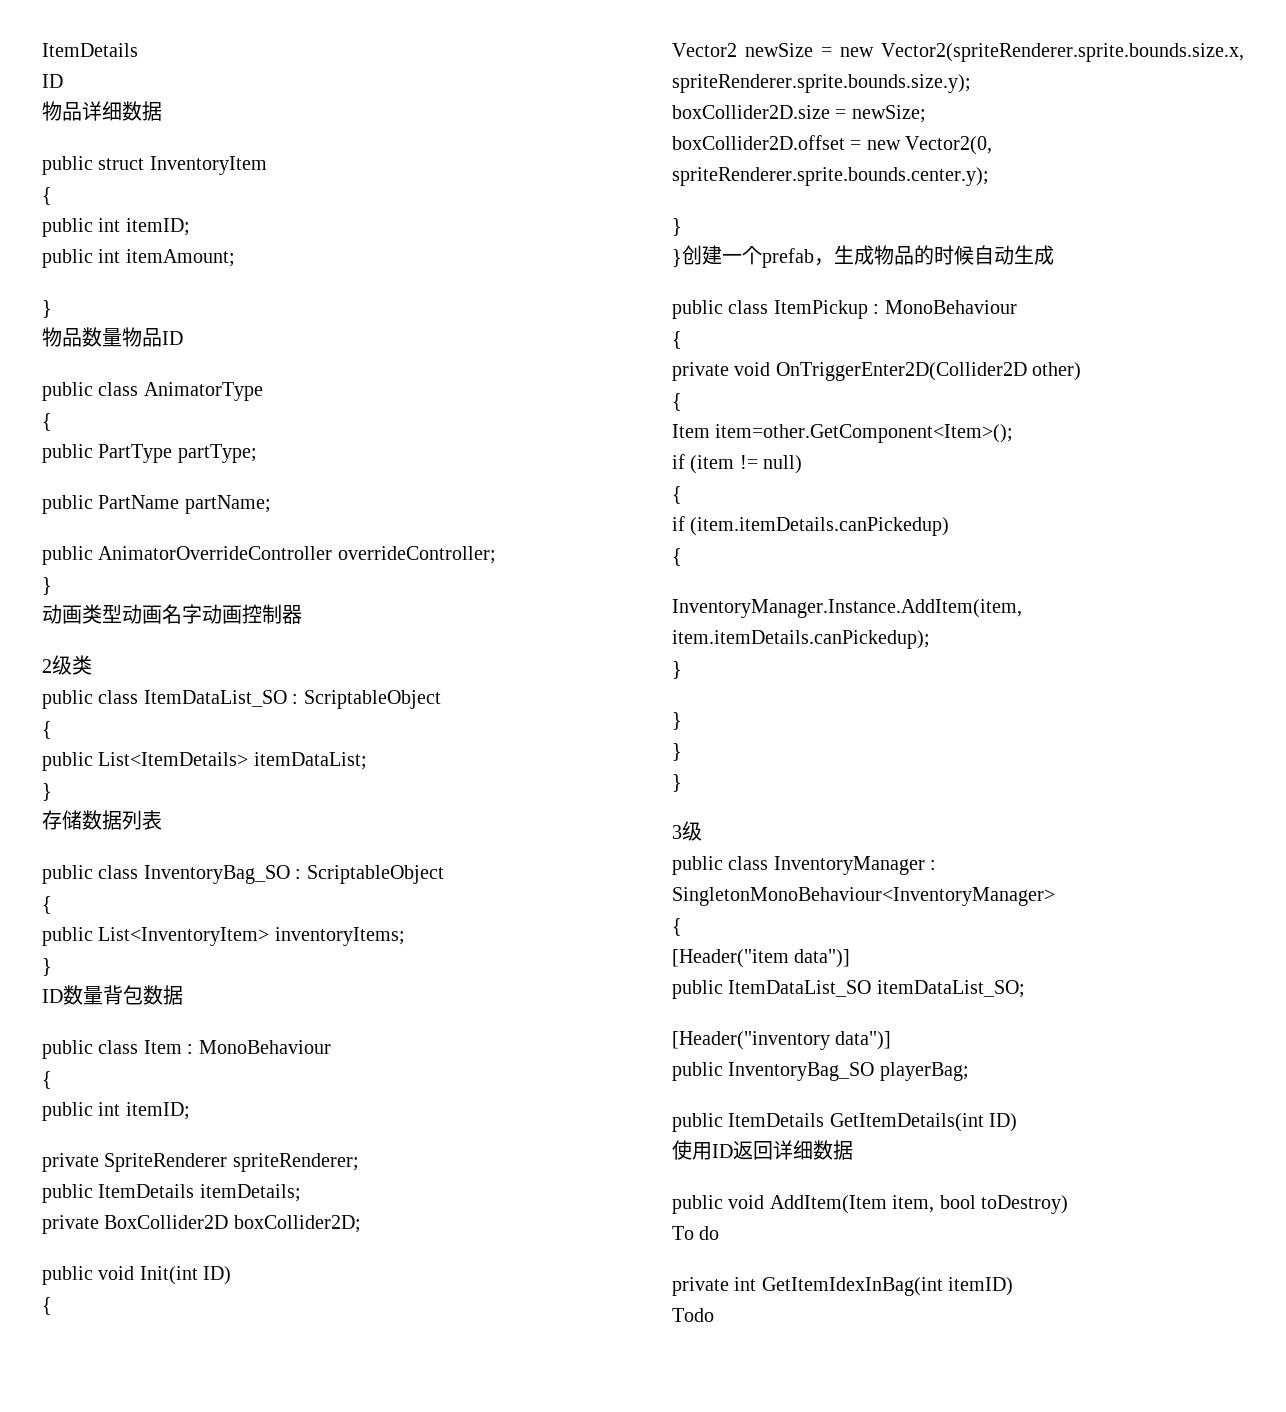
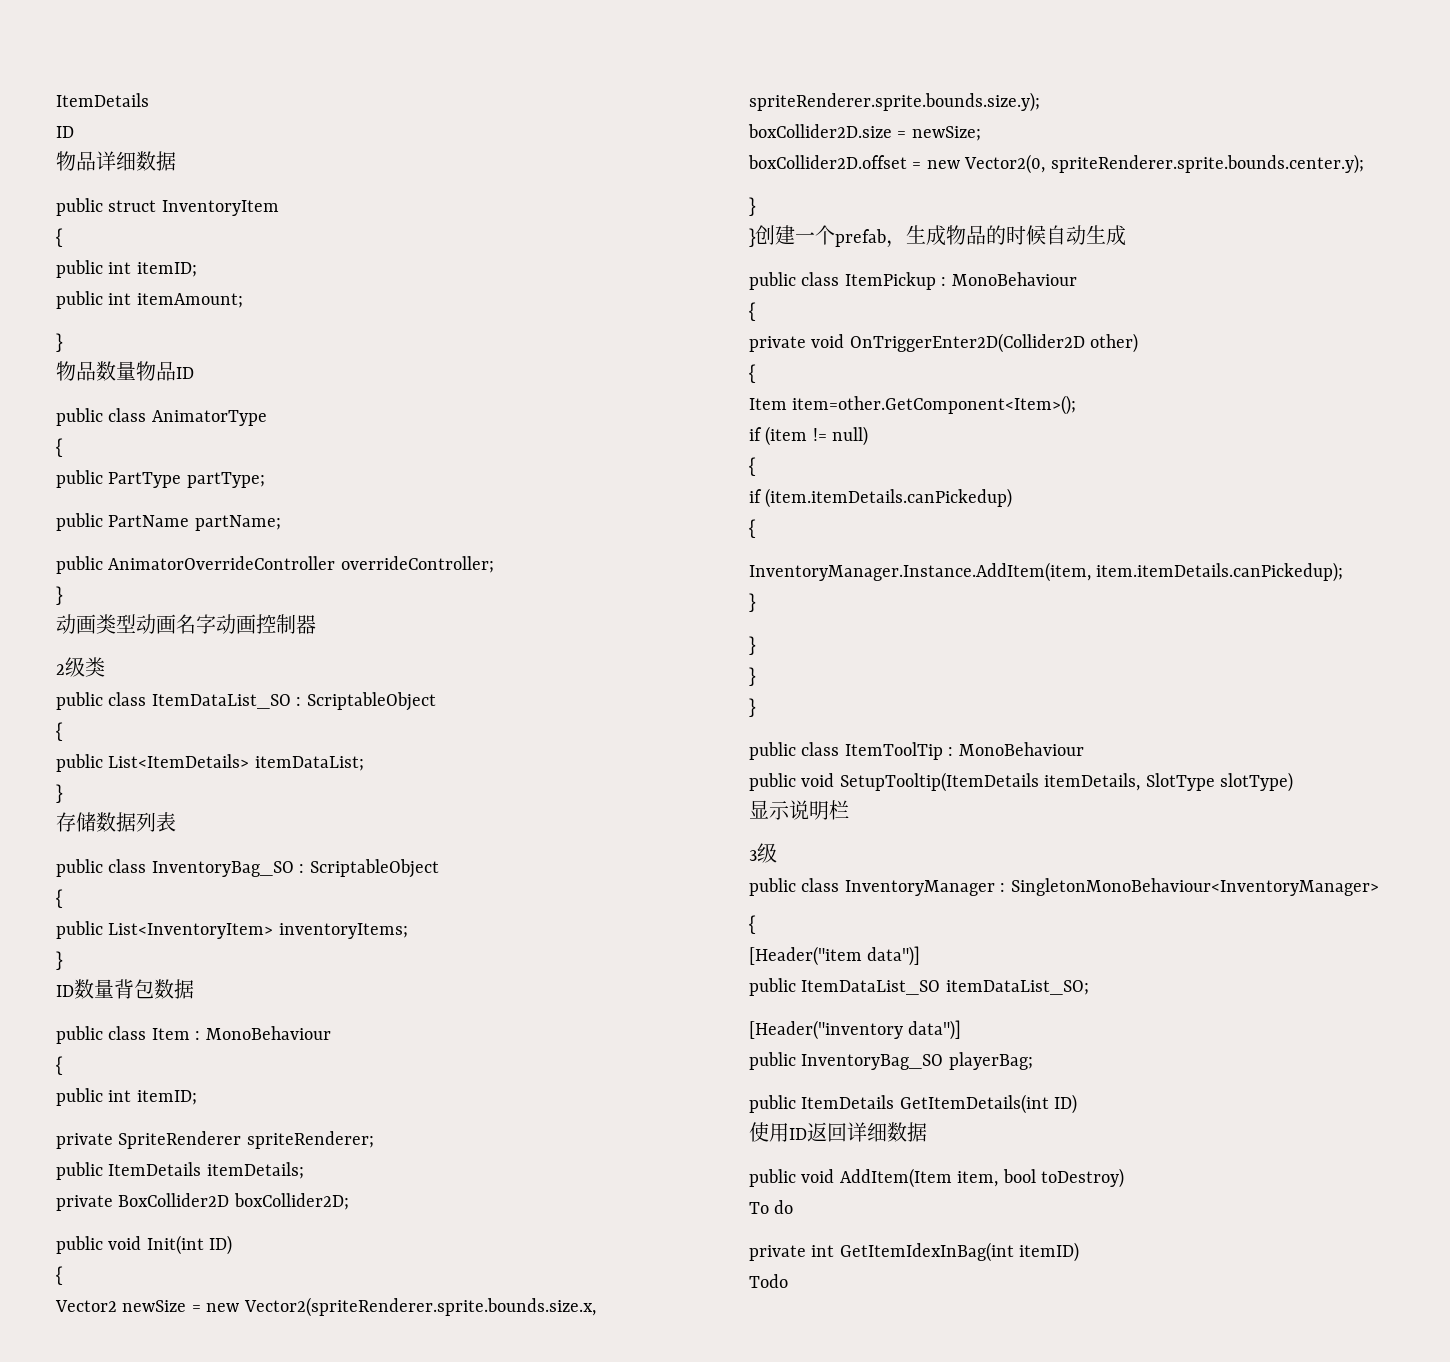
(682, 783) none -> [749,742,1084,760] [749,772,1293,792] [749,800,849,820] // public class ItemToolTip : MonoBehaviour // public void SetupTooltip(ItemDetails itemDetails, SlotType slotType) // 显示说明栏

